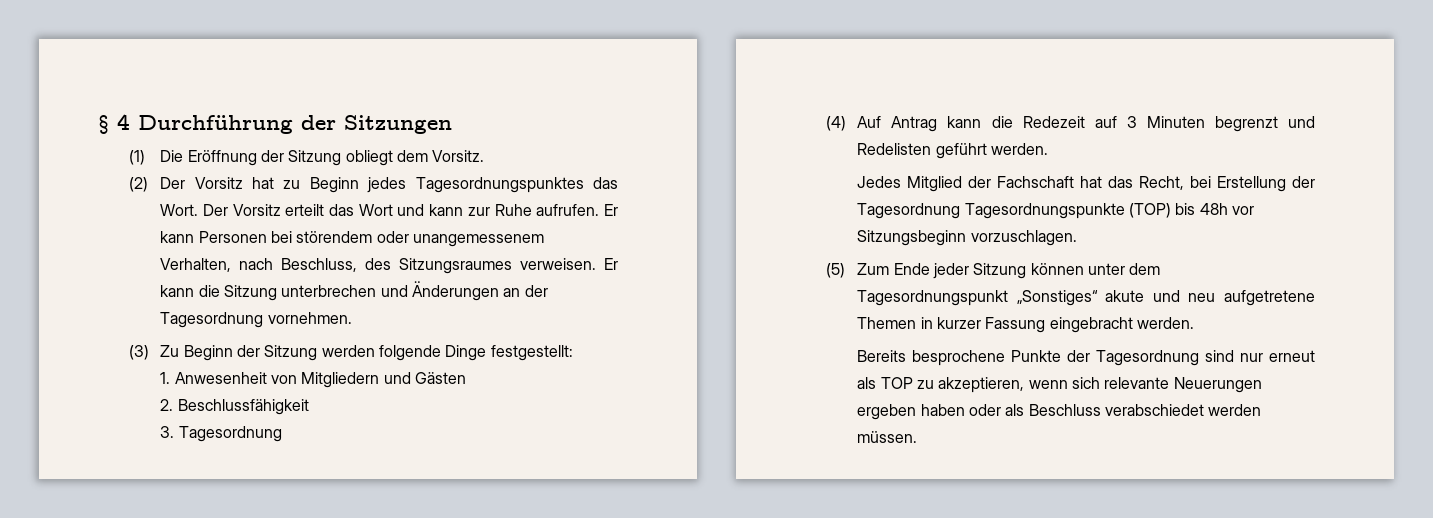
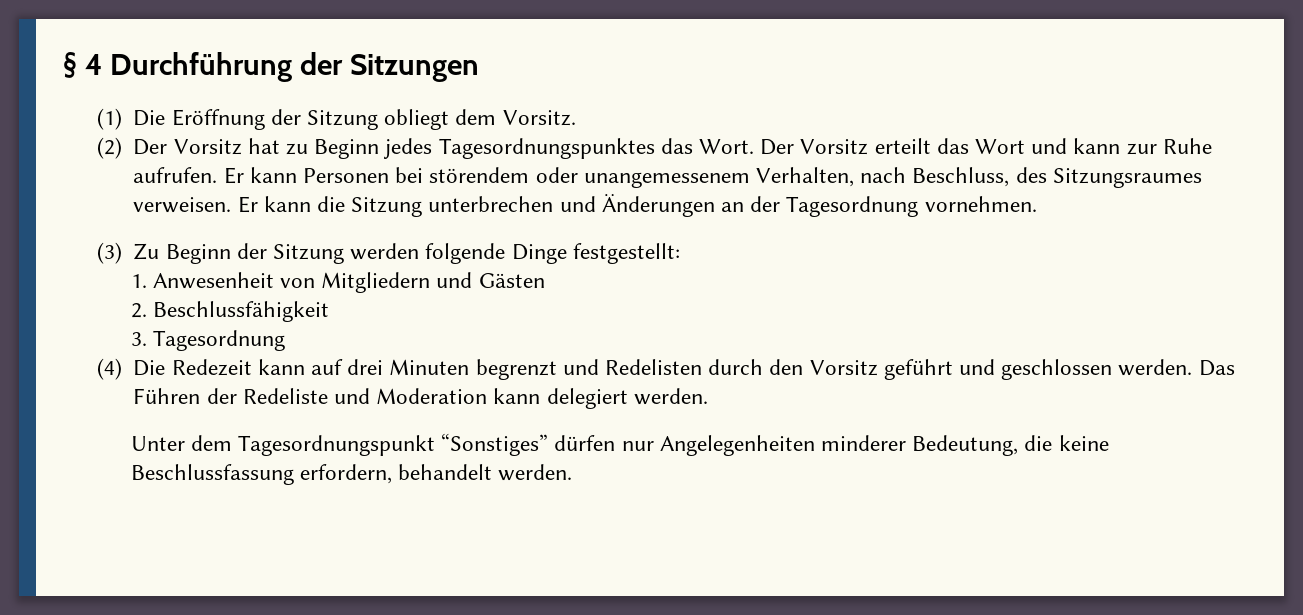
[857,116,1315,132] [857,143,1048,159] [857,176,1315,192] [857,203,1254,219] [857,230,1077,246] [826,263,1161,279] [857,290,1315,306] [857,317,1194,333] [857,350,1315,366] [857,377,1262,393] [857,404,1262,420] [857,431,918,443] Auf Antrag kann die Redezeit auf 3 Minuten begrenzt und Redelisten geführt werden. // Jedes Mitglied der Fachschaft hat das Recht, bei Erstellung der Tagesordnung Tagesordnungspunkte (TOP) bis 48h vor Sitzungsbeginn vorzuschlagen. // (5) Zum Ende jeder Sitzung können unter dem Tagesordnungspunkt „Sonstiges“ akute und neu aufgetretene Themen in kurzer Fassung eingebracht werden. // Bereits besprochene Punkte der Tagesordnung sind nur erneut als TOP zu akzeptieren, wenn sich relevante Neuerungen ergeben haben oder als Beschluss verabschiedet werden müssen. -> [133,359,1235,380] [133,388,708,409] [130,433,1109,456] [130,464,573,485] Die Redezeit kann auf drei Minuten begrenzt und Redelisten durch den Vorsitz geführt und geschlossen werden. Das Führen der Redeliste und Moderation kann delegiert werden. // Unter dem Tagesordnungspunkt “Sonstiges” dürfen nur Angelegenheiten minderer Bedeutung, die keine Beschlussfassung erfordern, behandelt werden.

